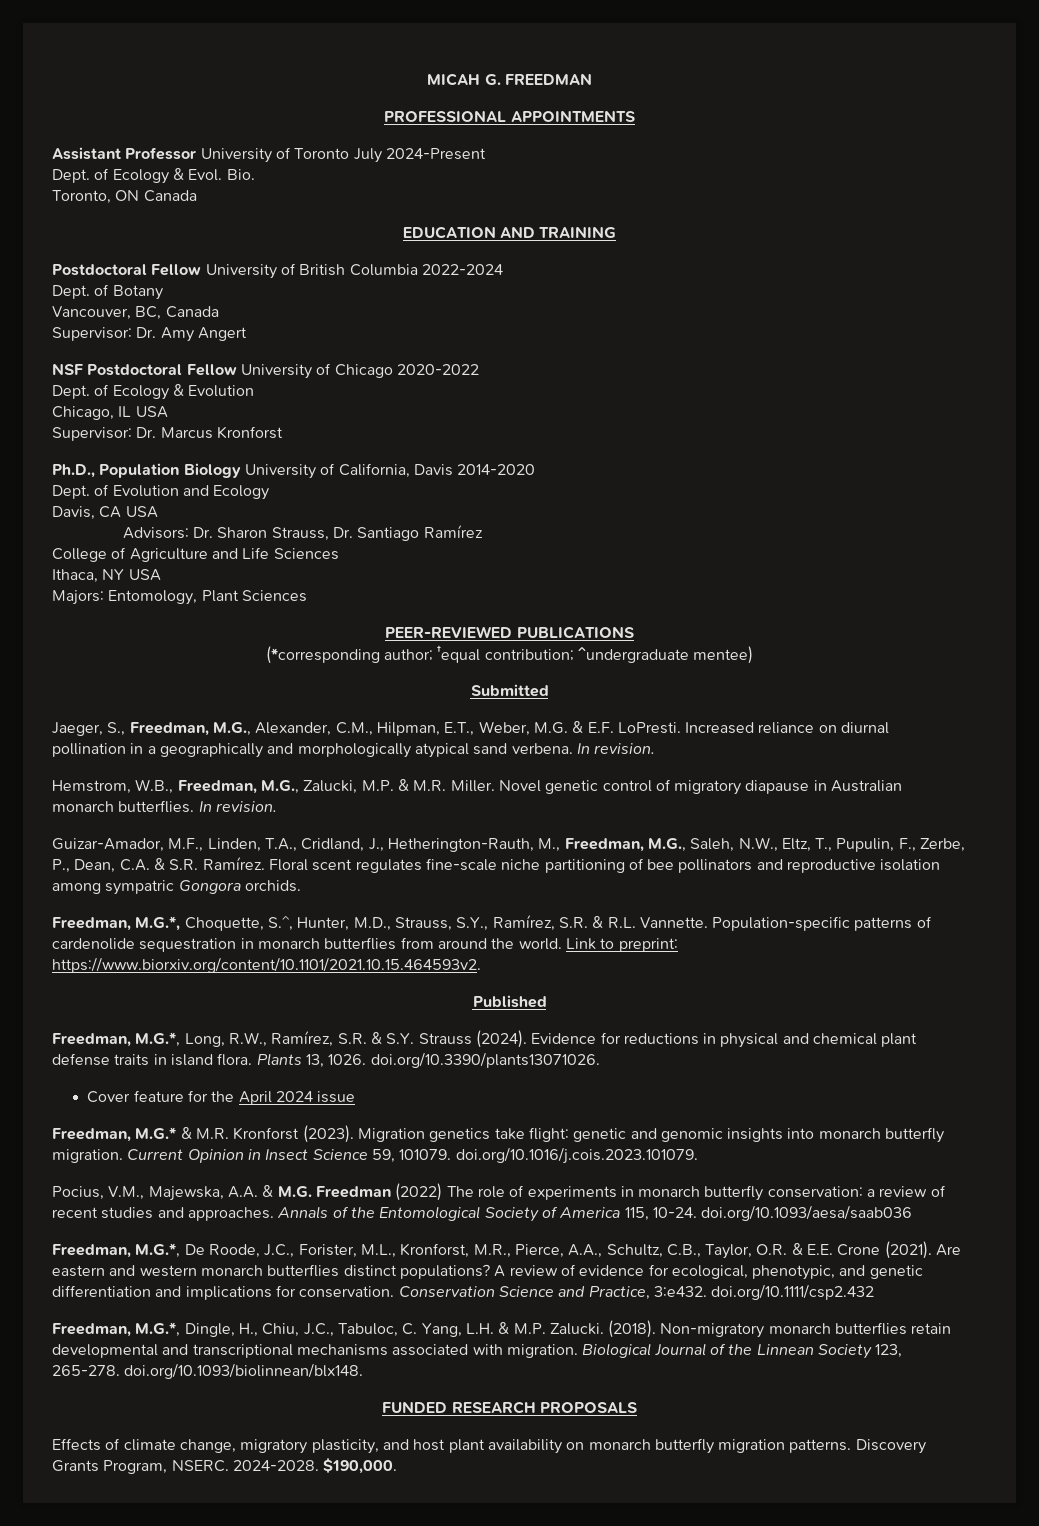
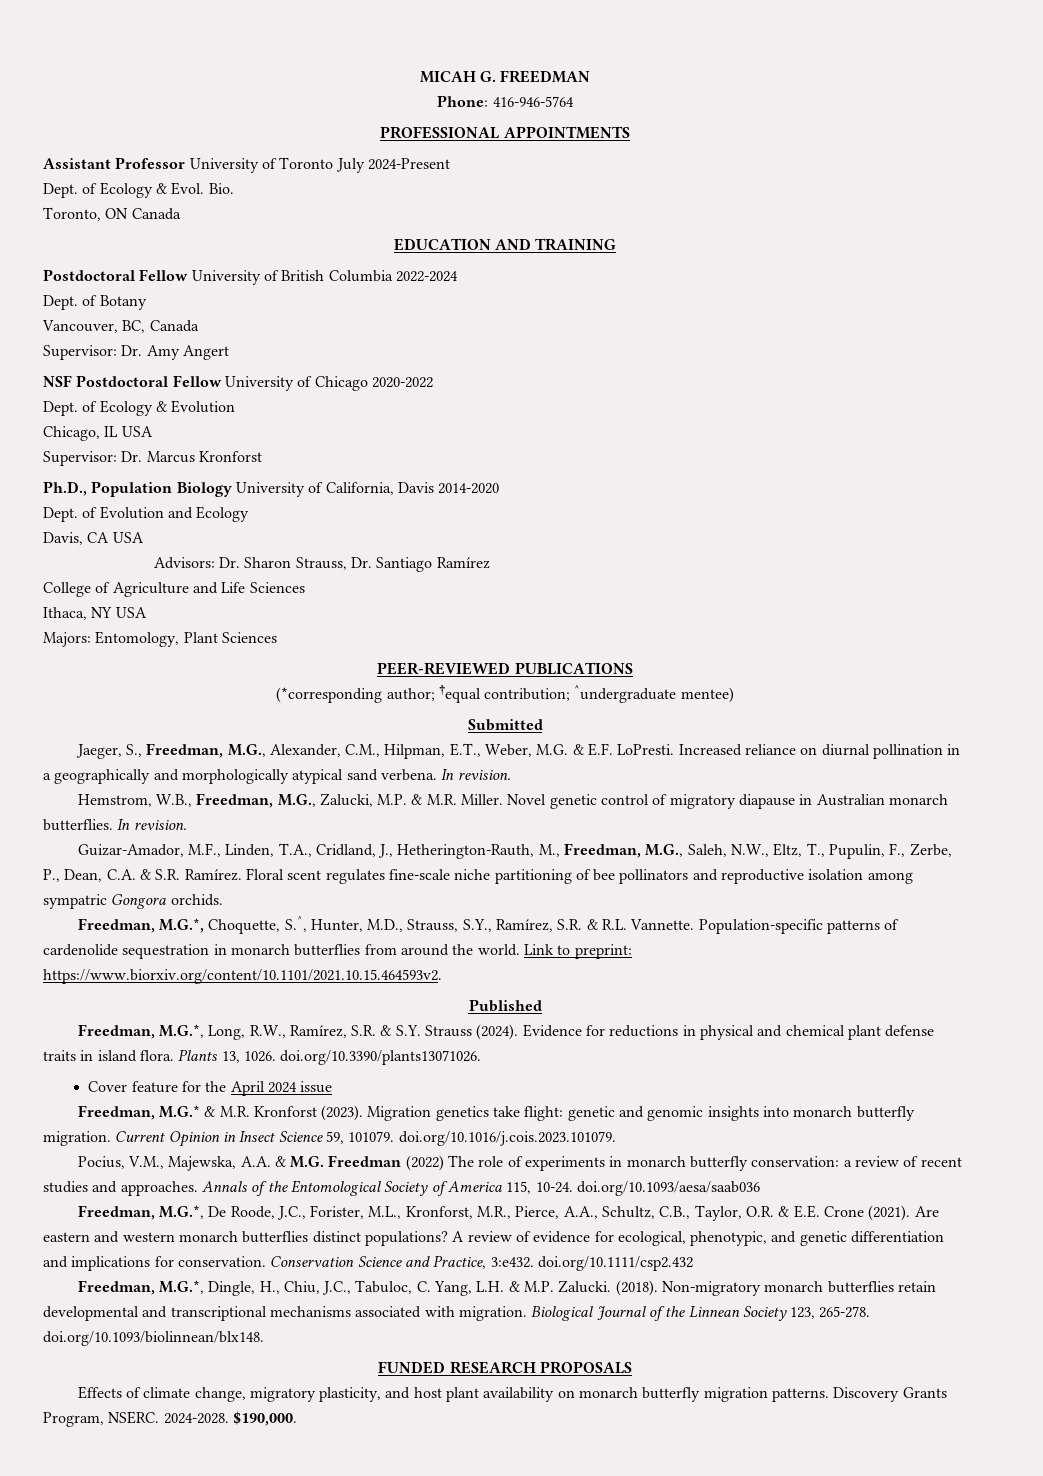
(592, 79) none -> [437,95,574,107] // Phone: 416-946-5764

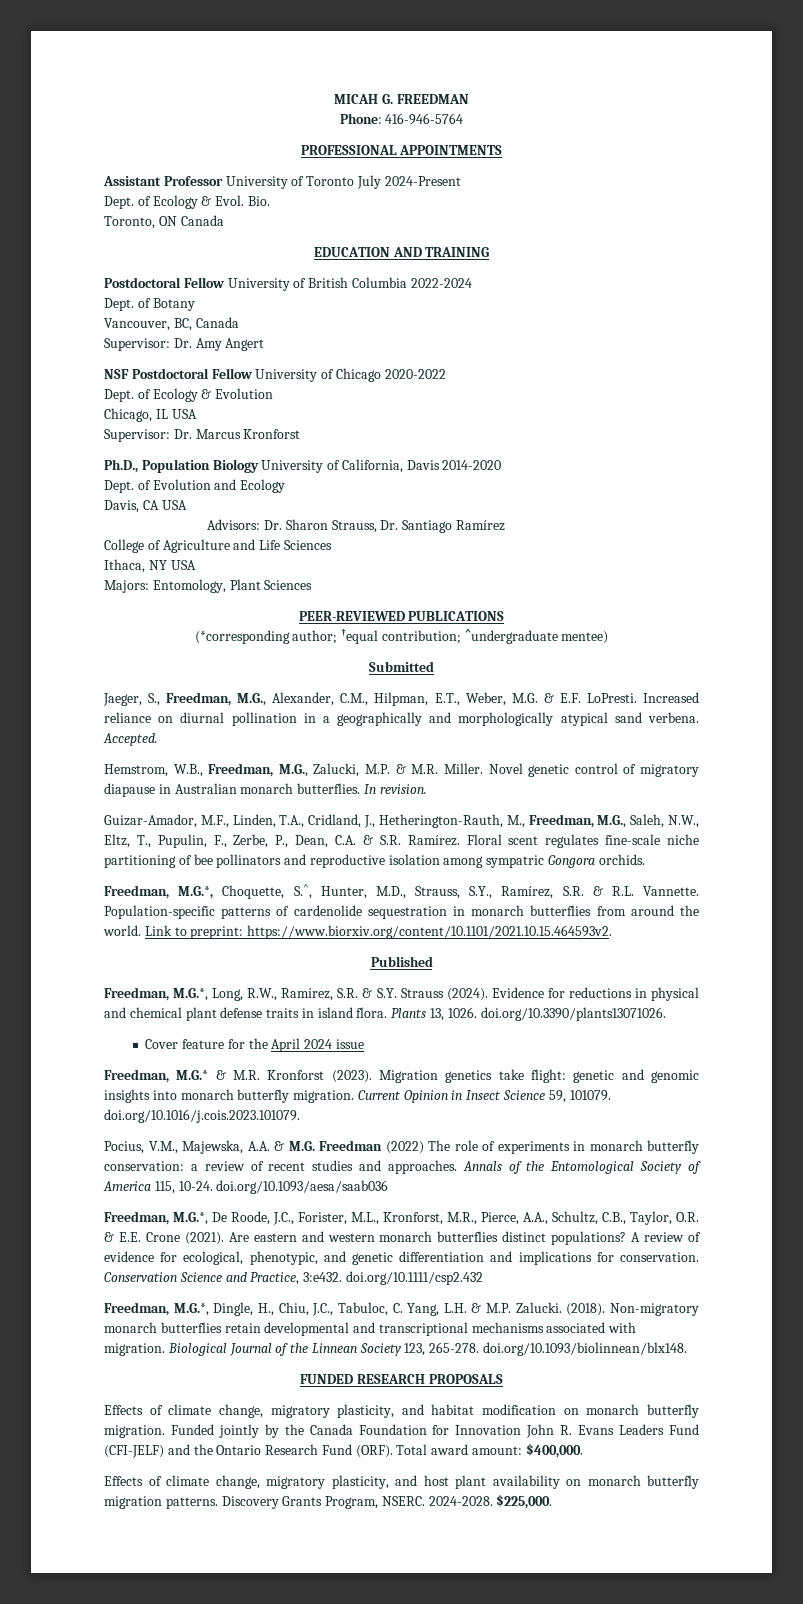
[441,769,511,780] In revision. -> [103,733,158,746] Accepted.
(632, 1367) none -> [104,1404,699,1418] [104,1424,699,1438] [104,1443,583,1458] // Effects of climate change, migratory plasticity, and habitat modification on monarch butterfly migration. Funded jointly by the Canada Foundation for Innovation John R. Evans Leaders Fund (CFI-JELF) and the Ontario Research Fund (ORF). Total award amount: $400,000.
[232,1411,297,1426] $190,000. -> [496,1494,553,1509] $225,000.

